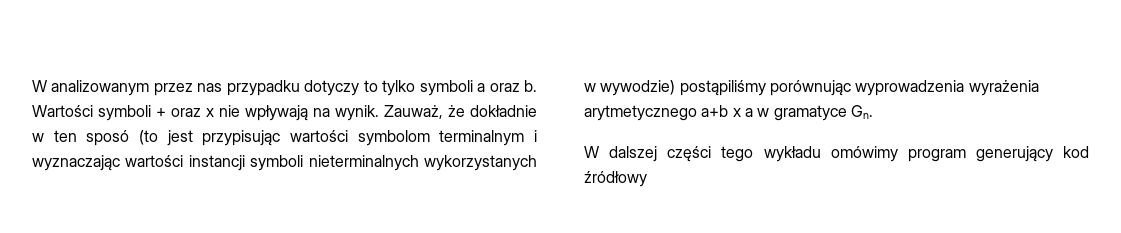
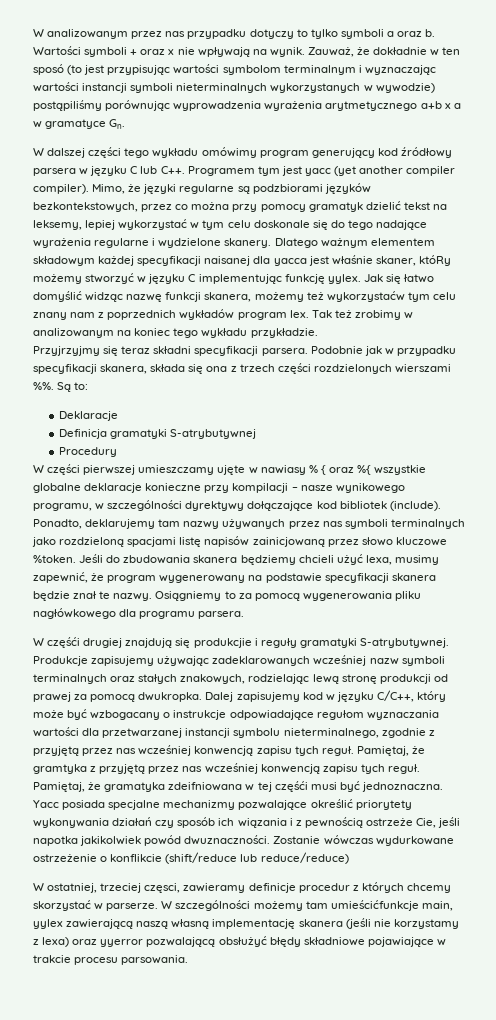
(647, 179) none -> [33,166,456,176] [33,183,371,194] [33,201,447,212] [33,219,428,230] [33,238,435,248] [33,255,451,266] [33,273,435,284] [33,291,456,302] [33,309,414,320] [33,328,318,338] [33,346,456,356] [33,363,451,374] [33,382,89,392] [58,411,118,421] [58,429,257,439] [58,447,117,457] [33,464,427,475] [33,483,405,493] [33,500,441,511] [33,519,465,529] [32,536,447,547] [33,554,439,565] [33,572,436,583] [33,591,421,601] [33,608,245,619] [33,637,449,648] [33,655,445,666] [33,674,448,684] [33,690,447,702] [33,709,439,720] [33,727,435,738] [33,745,425,756] [33,763,420,774] [33,781,443,792] [33,799,412,810] [33,817,461,828] [33,835,454,846] [33,852,349,864] [33,882,451,893] [33,900,453,911] [33,918,459,929] [33,936,446,947] [33,955,189,965] parsera w języku C lub C++. Programem tym jest yacc (yet another compiler compiler). Mimo, że języki regularne są podzbiorami języków bezkontekstowych, przez co można przy pomocy gramatyk dzielić tekst na leksemy, lepiej wykorzystać w tym celu doskonale się do tego nadające wyrażenia regularne i wydzielone skanery. Dlatego ważnym elementem składowym każdej specyfikacji naisanej dla yacca jest właśnie skaner, któRy możemy stworzyć w języku C implementując funkcję yylex. Jak się łatwo domyślić widząc nazwę funkcji skanera, możemy też wykorzystaćw tym celu znany nam z poprzednich wykładów program lex. Tak też zrobimy w analizowanym na koniec tego wykładu przykładzie. // Przyjrzyjmy się teraz składni specyfikacji parsera. Podobnie jak w przypadku specyfikacji skanera, składa się ona z trzech części rozdzielonych wierszami %%. Są to: // Deklaracje // Definicja gramatyki S-atrybutywnej // Procedury // W części pierwszej umieszczamy ujęte w nawiasy % { oraz %{ wszystkie globalne deklaracje konieczne przy kompilacji – nasze wynikowego programu, w szczególności dyrektywy dołączające kod bibliotek (include). Ponadto, deklarujemy tam nazwy używanych przez nas symboli terminalnych jako rozdzieloną spacjami listę napisów zainicjowaną przez słowo kluczowe %token. Jeśli do zbudowania skanera będziemy chcieli użyć lexa, musimy zapewnić, że program wygenerowany na podstawie specyfikacji skanera będzie znał te nazwy. Osiągniemy to za pomocą wygenerowania pliku nagłówkowego dla programu parsera. // W częśći drugiej znajdują się produkcjie i reguły gramatyki S-atrybutywnej. Produkcje zapisujemy używając zadeklarowanych wcześniej nazw symboli terminalnych oraz stałych znakowych, rodzielając lewą stronę produkcji od prawej za pomocą dwukropka. Dalej zapisujemy kod w języku C/C++, który może być wzbogacany o instrukcje odpowiadające regułom wyznaczania wartości dla przetwarzanej instancji symbolu nieterminalnego, zgodnie z przyjętą przez nas wcześniej konwencją zapisu tych reguł. Pamiętaj, że gramtyka z przyjętą przez nas wcześniej konwencją zapisu tych reguł. Pamiętaj, że gramatyka zdeifniowana w tej częśći musi być jednoznaczna. Yacc posiada specjalne mechanizmy pozwalające określić priorytety wykonywania działań czy sposób ich wiązania i z pewnością ostrzeże Cie, jeśli napotka jakikolwiek powód dwuznaczności. Zostanie wówczas wydurkowane ostrzeżenie o konflikcie (shift/reduce lub reduce/reduce) // W ostatniej, trzeciej częsci, zawieramy definicje procedur z których chcemy skorzystać w parserze. W szczególności możemy tam umieścićfunkcje main, yylex zawierającą naszą własną implementację skanera (jeśli nie korzystamy z lexa) oraz yyerror pozwalającą obsłużyć błędy składniowe pojawiające w trakcie procesu parsowania.

